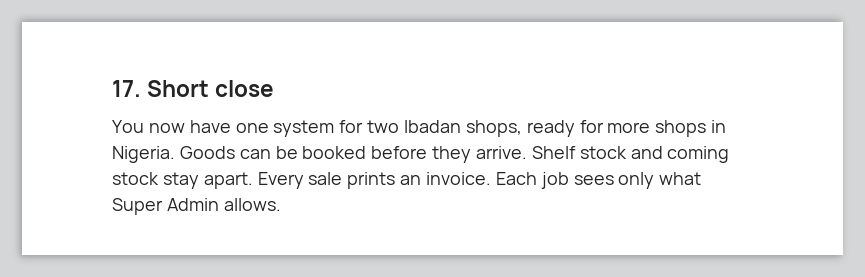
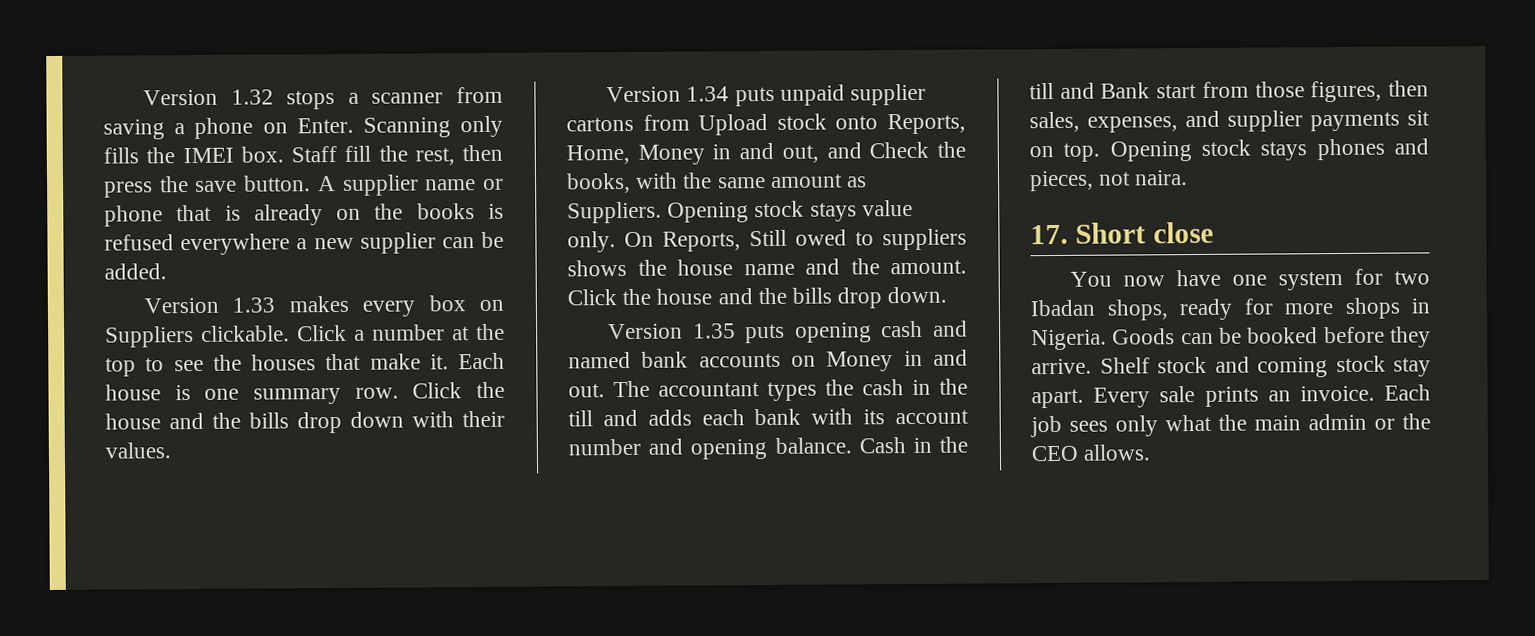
(112, 88) none -> [143,86,503,110] [103,115,503,140] [103,144,503,166] [104,174,504,198] [104,203,504,227] [104,231,504,256] [104,263,167,280] [144,295,504,317] [105,323,505,348] [105,352,505,377] [105,381,505,405] [105,410,505,434] [105,442,171,459] [606,83,926,107] [566,113,966,136] [566,141,966,165] [566,172,868,194] [567,199,913,224] [567,228,967,253] [567,258,967,277] [567,286,948,309] [608,320,968,344] [568,349,968,372] [568,378,968,402] [568,408,969,427] [568,436,968,460] [1029,80,1429,103] [1029,110,1430,133] [1029,138,1429,162] [1029,170,1189,192] Version 1.32 stops a scanner from saving a phone on Enter. Scanning only fills the IMEI box. Staff fill the rest, then press the save button. A supplier name or phone that is already on the books is refused everywhere a new supplier can be added. // Version 1.33 makes every box on Suppliers clickable. Click a number at the top to see the houses that make it. Each house is one summary row. Click the house and the bills drop down with their values. // Version 1.34 puts unpaid supplier cartons from Upload stock onto Reports, Home, Money in and out, and Check the books, with the same amount as Suppliers. Opening stock stays value only. On Reports, Still owed to suppliers shows the house name and the amount. Click the house and the bills drop down. // Version 1.35 puts opening cash and named bank accounts on Money in and out. The accountant types the cash in the till and adds each bank with its account number and opening balance. Cash in the till and Bank start from those figures, then sales, expenses, and supplier payments sit on top. Opening stock stays phones and pieces, not naira. //
[112,198,219,215] Super Admin -> [1218,413,1431,431] [1031,445,1079,462] the main admin or the CEO

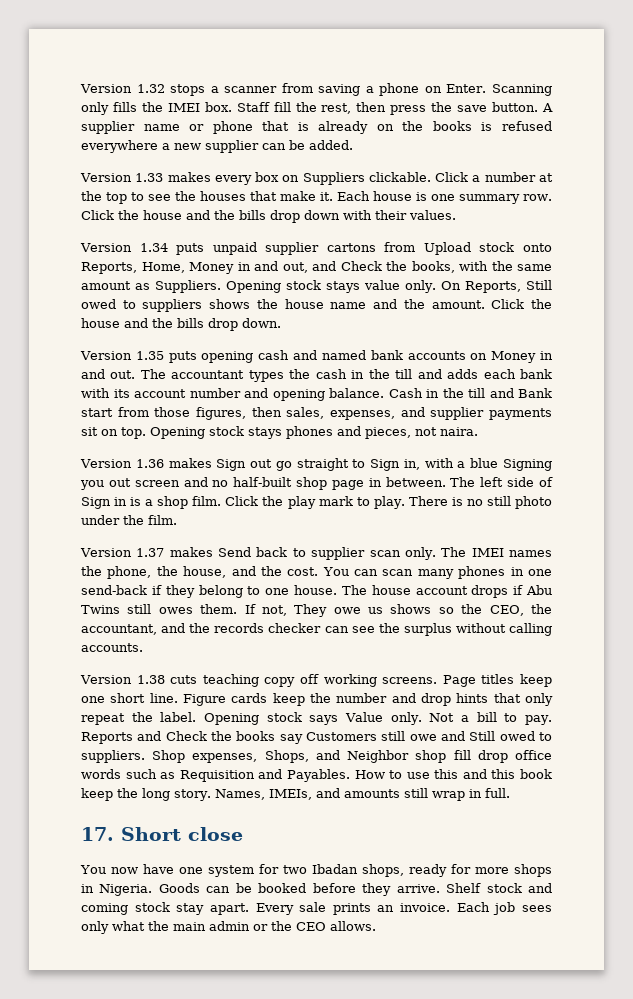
(1189, 178) none -> [80,458,552,471] [80,477,554,490] [81,496,552,509] [81,515,177,525] [80,547,552,560] [81,566,553,579] [81,585,552,598] [81,604,552,617] [81,623,553,636] [81,643,143,652] [80,674,552,687] [81,693,553,706] [81,712,553,725] [81,731,552,744] [81,750,552,763] [81,769,552,782] [81,788,510,801] // Version 1.36 makes Sign out go straight to Sign in, with a blue Signing you out screen and no half-built shop page in between. The left side of Sign in is a shop film. Click the play mark to play. There is no still photo under the film. // Version 1.37 makes Send back to supplier scan only. The IMEI names the phone, the house, and the cost. You can scan many phones in one send-back if they belong to one house. The house account drops if Abu Twins still owes them. If not, They owe us shows so the CEO, the accountant, and the records checker can see the surplus without calling accounts. // Version 1.38 cuts teaching copy off working screens. Page titles keep one short line. Figure cards keep the number and drop hints that only repeat the label. Opening stock says Value only. Not a bill to pay. Reports and Check the books say Customers still owe and Still owed to suppliers. Shop expenses, Shops, and Neighbor shop fill drop office words such as Requisition and Payables. How to use this and this book keep the long story. Names, IMEIs, and amounts still wrap in full.

